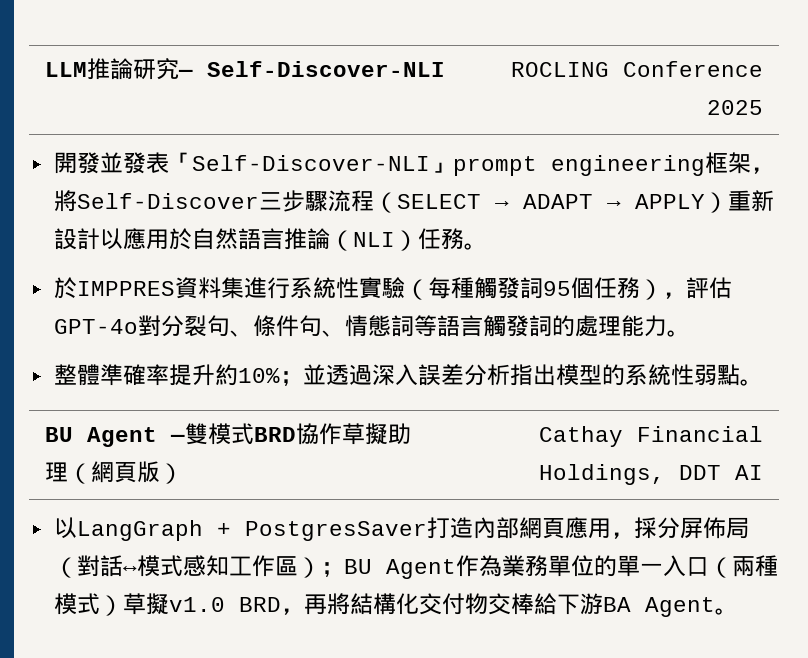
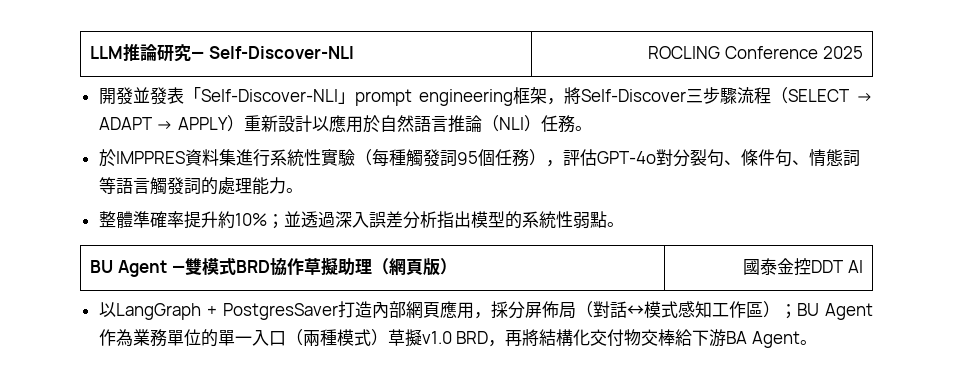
[538,426,763,447] [538,464,665,485] Cathay Financial Holdings, -> [743,258,812,276] 國泰金控

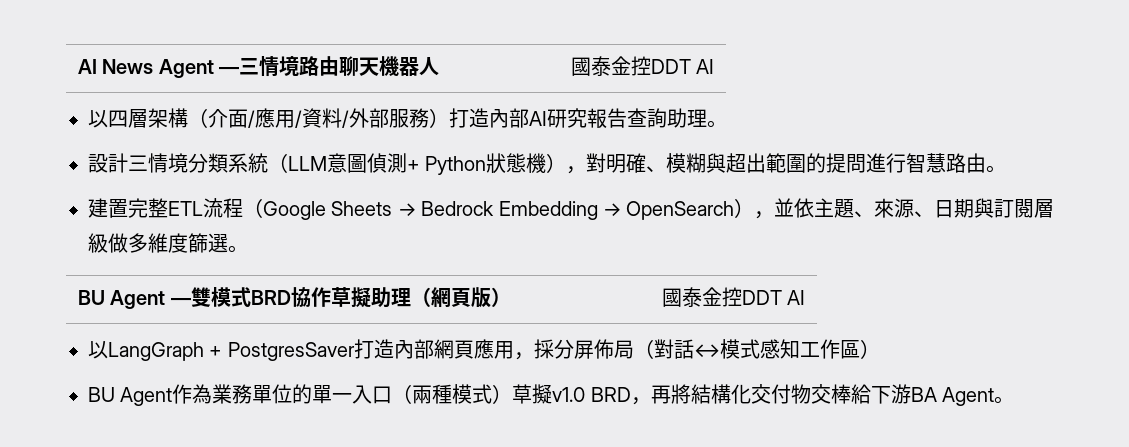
[90,44,354,62] [648,46,863,59] [98,87,873,106] [98,115,592,133] [98,149,860,167] [98,177,303,195] [98,211,607,229] LLM推論研究— Self-Discover-NLI | ROCLING Conference 2025 // 開發並發表「Self-Discover-NLI」prompt engineering框架，將Self-Discover三步驟流程（SELECT → ADAPT → APPLY）重新設計以應用於自然語言推論（NLI）任務。 // 於IMPPRES資料集進行系統性實驗（每種觸發詞95個任務），評估GPT-4o對分裂句、條件句、情態詞等語言觸發詞的處理能力。 // 整體準確率提升約10%；並透過深入誤差分析指出模型的系統性弱點 -> [78,56,440,78] [570,56,714,76] [88,108,727,129] [88,153,1007,175] [88,198,1055,220] [88,233,228,253] AI News Agent —三情境路由聊天機器人 | 國泰金控DDT AI // 以四層架構（介面/應用/資料/外部服務）打造內部AI研究報告查詢助理。 // 設計三情境分類系統（LLM意圖偵測+ Python狀態機），對明確、模糊與超出範圍的提問進行智慧路由。 // 建置完整ETL流程（Google Sheets → Bedrock Embedding → OpenSearch），並依主題、來源、日期與訂閱層級做多維度篩選
[779,304,797,319] ； -> (880, 349) //

